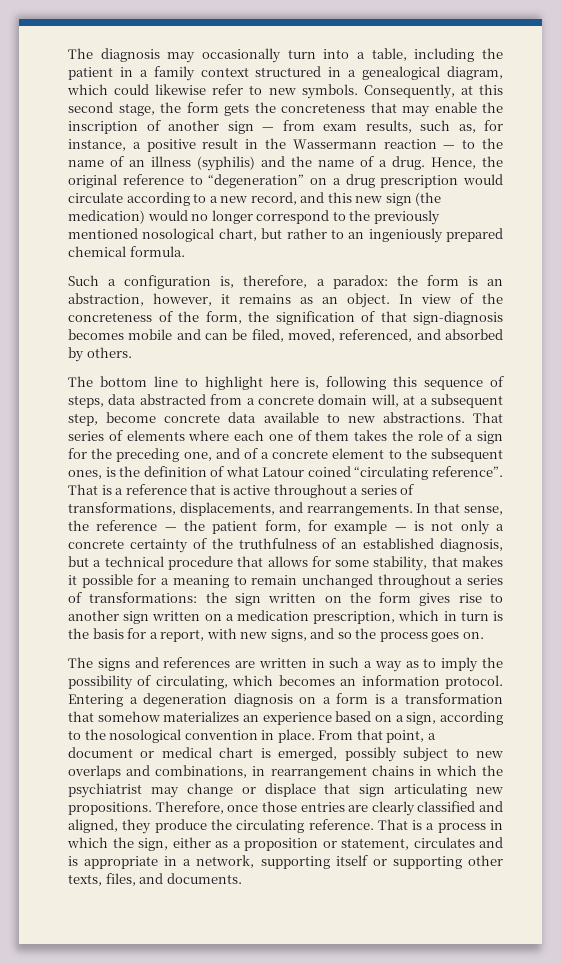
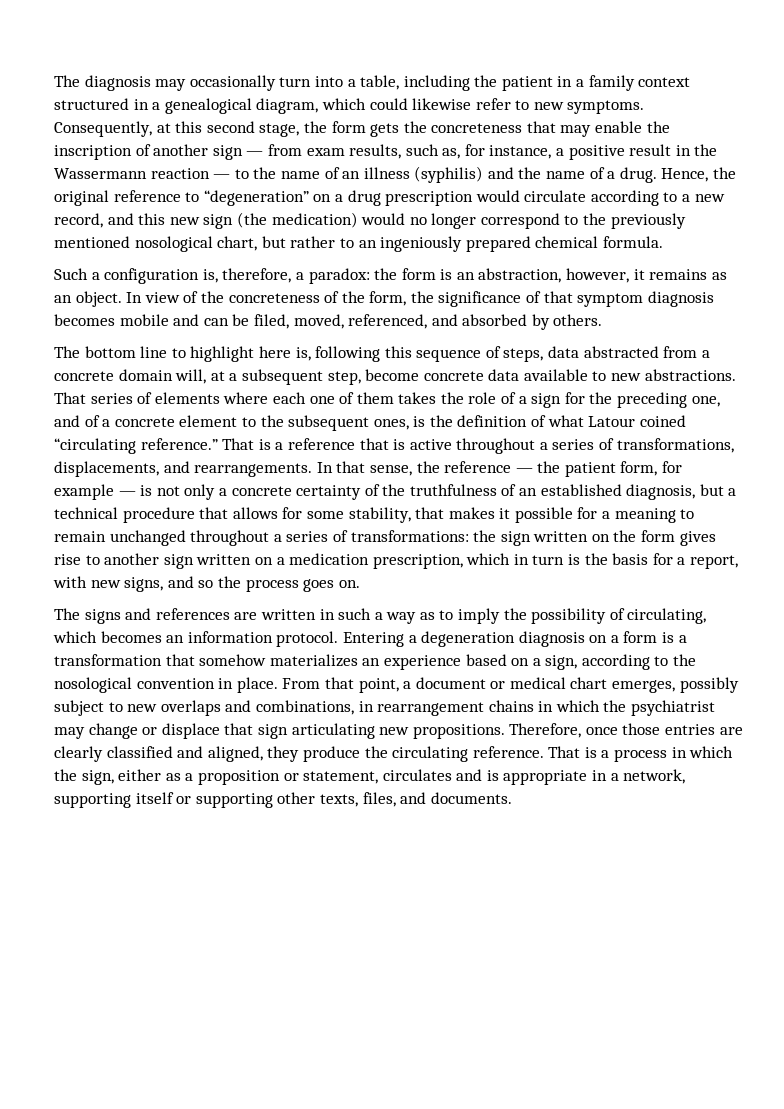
[301,84,358,99] symbols. -> [567,100,645,114] symptoms.
[275,311,355,325] signification -> [438,291,522,307] significance
[413,311,503,325] sign-diagnosis -> [577,291,714,307] symptom diagnosis
[431,466,503,477] reference”. -> [140,438,218,450] reference.”
[260,747,338,761] is emerged, -> [612,680,676,693] emerges,

